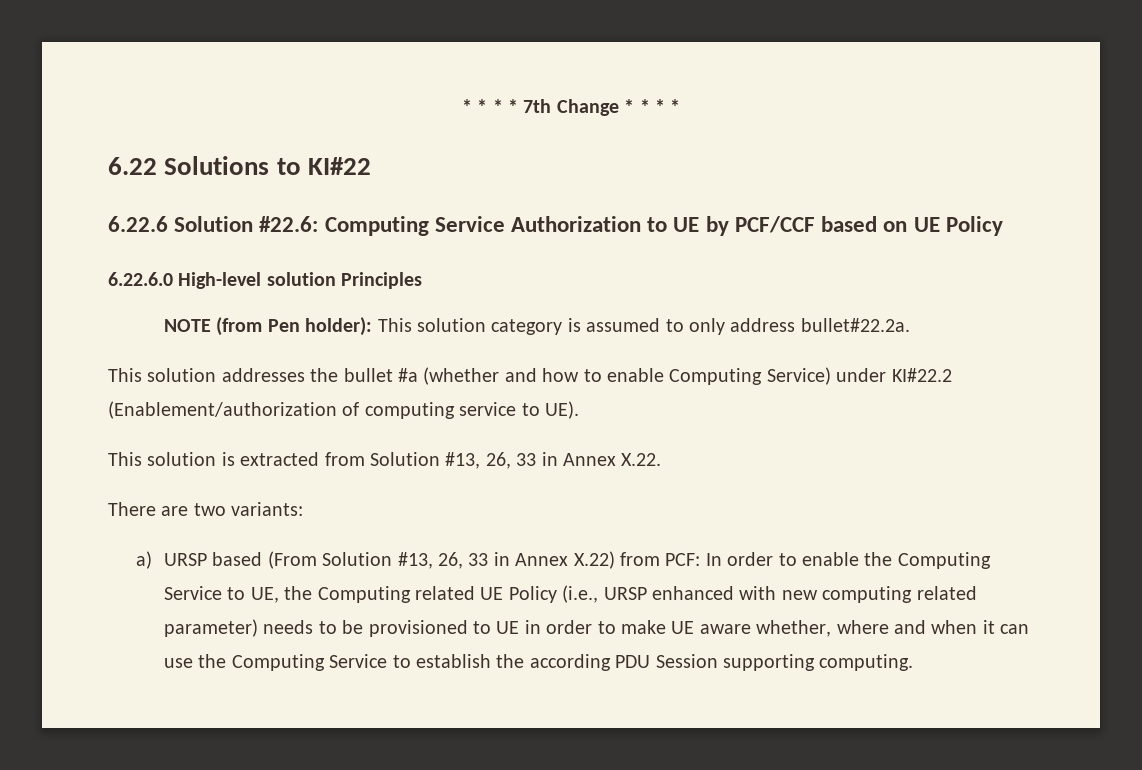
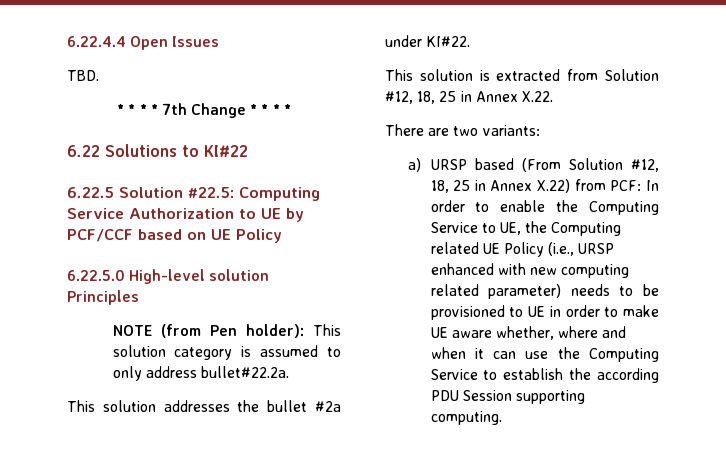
(461, 106) none -> [67,36,220,50] [67,70,99,81] 6.22.4.4 Open Issues // TBD. //
[108,216,319,232] 6.22.6 Solution #22.6: -> [67,187,234,198] 6.22.5 Solution #22.5:
[108,272,173,286] 6.22.6.0 -> [67,270,125,281] 6.22.5.0
[398,367,952,385] [108,401,579,419] #a (whether and how to enable Computing Service) under KI#22.2 (Enablement/authorization of computing service to UE). -> [315,401,341,412] [385,35,471,47] #2a under KI#22.
[445,452,537,469] #13, 26, 33 -> [385,91,457,104] #12, 18, 25
[397,552,489,569] #13, 26, 33 -> [631,159,659,172] [430,180,471,193] #12, 18, 25

